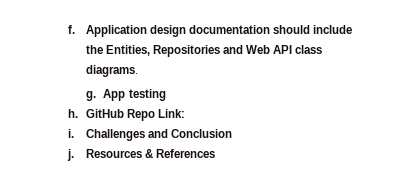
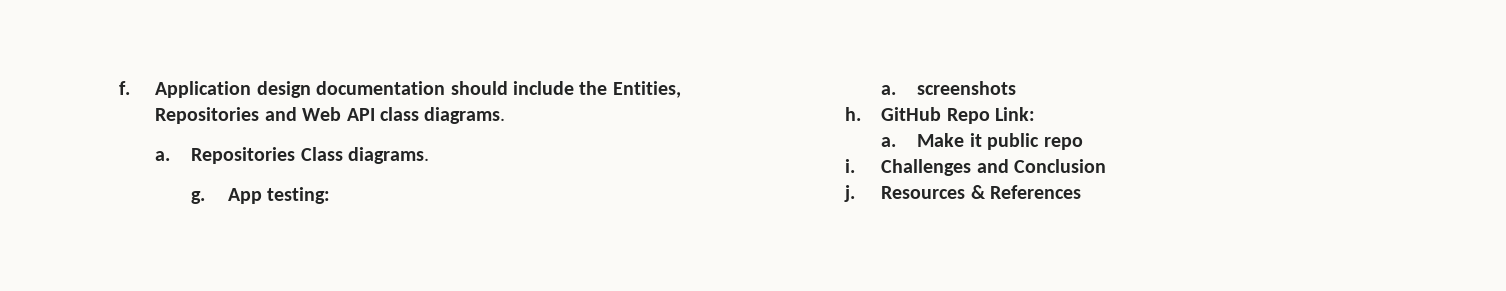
[85,89,166,101] g. App testing -> [155,147,430,164] [191,187,331,204] [881,81,1017,95] a. Repositories Class diagrams. // g. App testing: // a. screenshots
(186, 113) none -> [881,133,1083,150] // a. Make it public repo

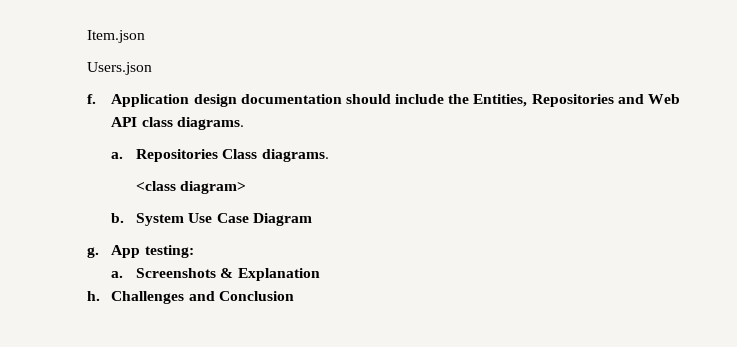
(119, 88) none -> [86,30,145,43] [86,62,152,75] Item.json // Users.json //
[191,187,331,204] [881,81,1017,95] [845,107,1036,124] [881,133,1083,150] [845,159,856,173] g. App testing: // a. screenshots // h. GitHub Repo Link: // a. Make it public repo // i. -> [136,181,247,194] [111,213,312,226] [86,245,194,258] [111,268,320,281] [86,291,100,301] <class diagram> // b. System Use Case Diagram // g. App testing: // a. Screenshots & Explanation // h.
[844,185,1082,202] // j. Resources & References -> (294, 296) none

